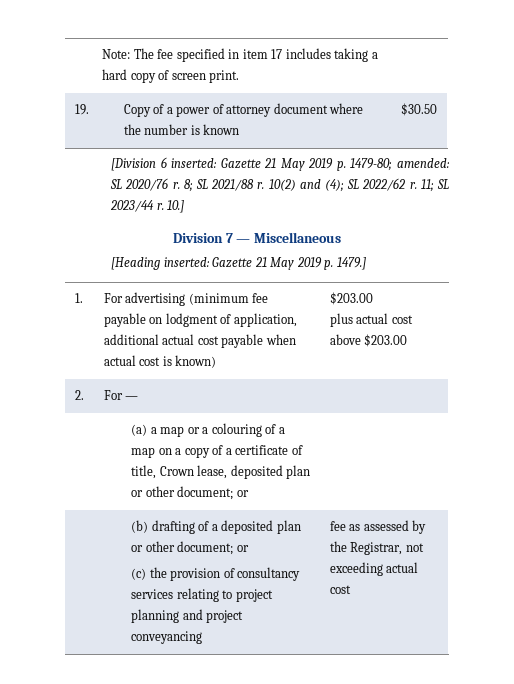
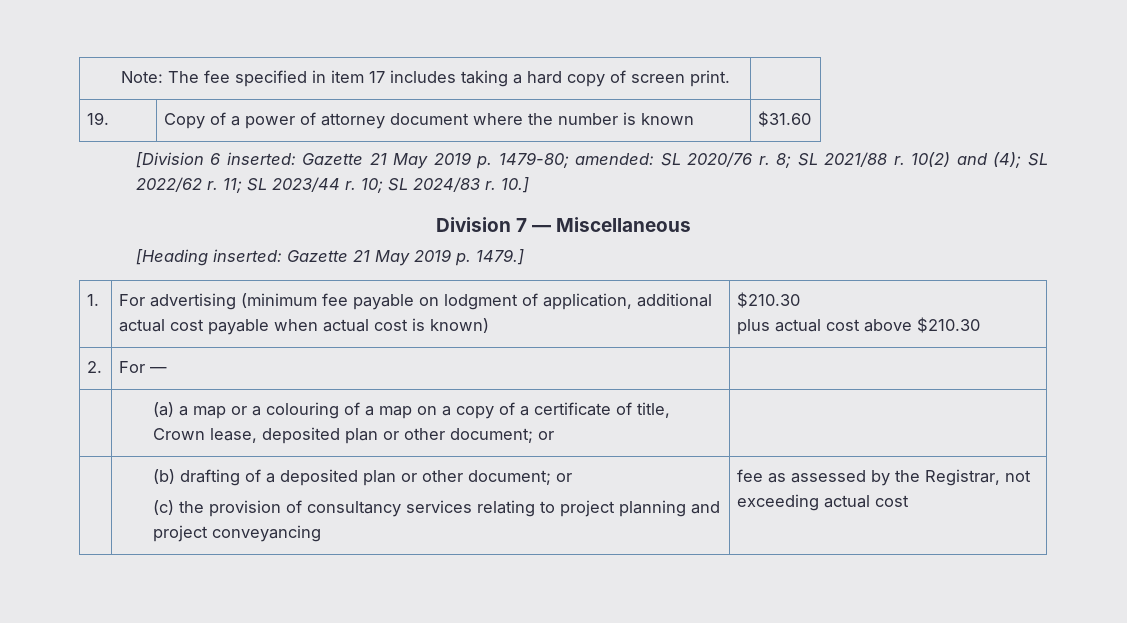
[400,103,437,116] $30.50 -> [758,111,812,127] $31.60
(164, 206) none -> [360,177,496,193] 10; SL 2024/83 r.
[329,292,373,305] $203.00 -> [737,292,801,308] $210.30
[364,334,408,347] $203.00 -> [917,317,981,333] $210.30

